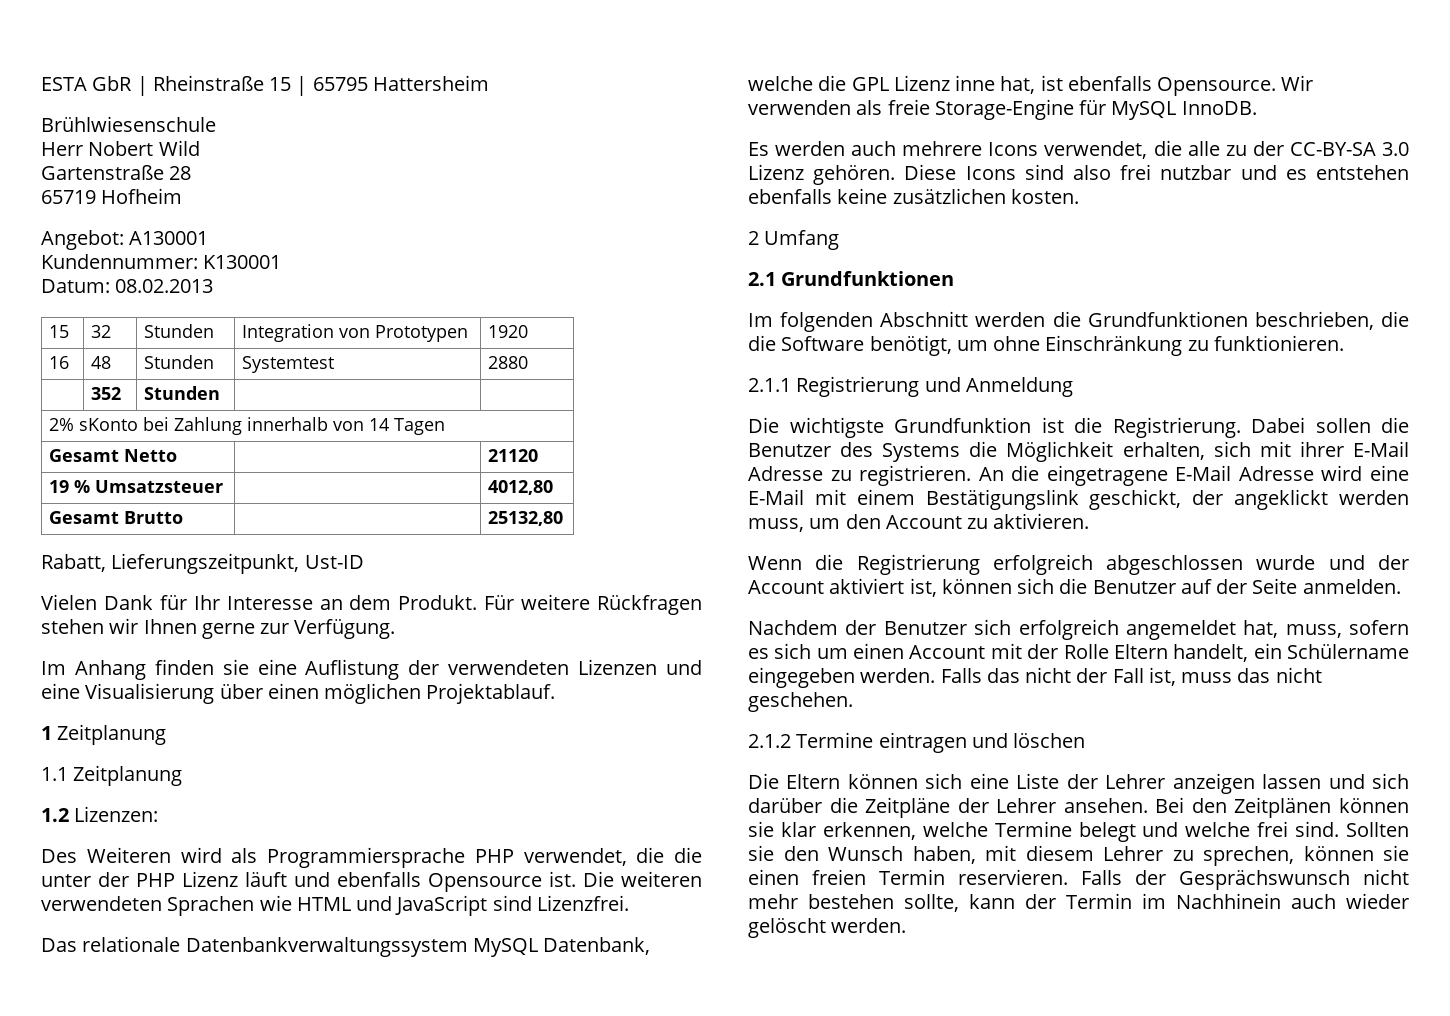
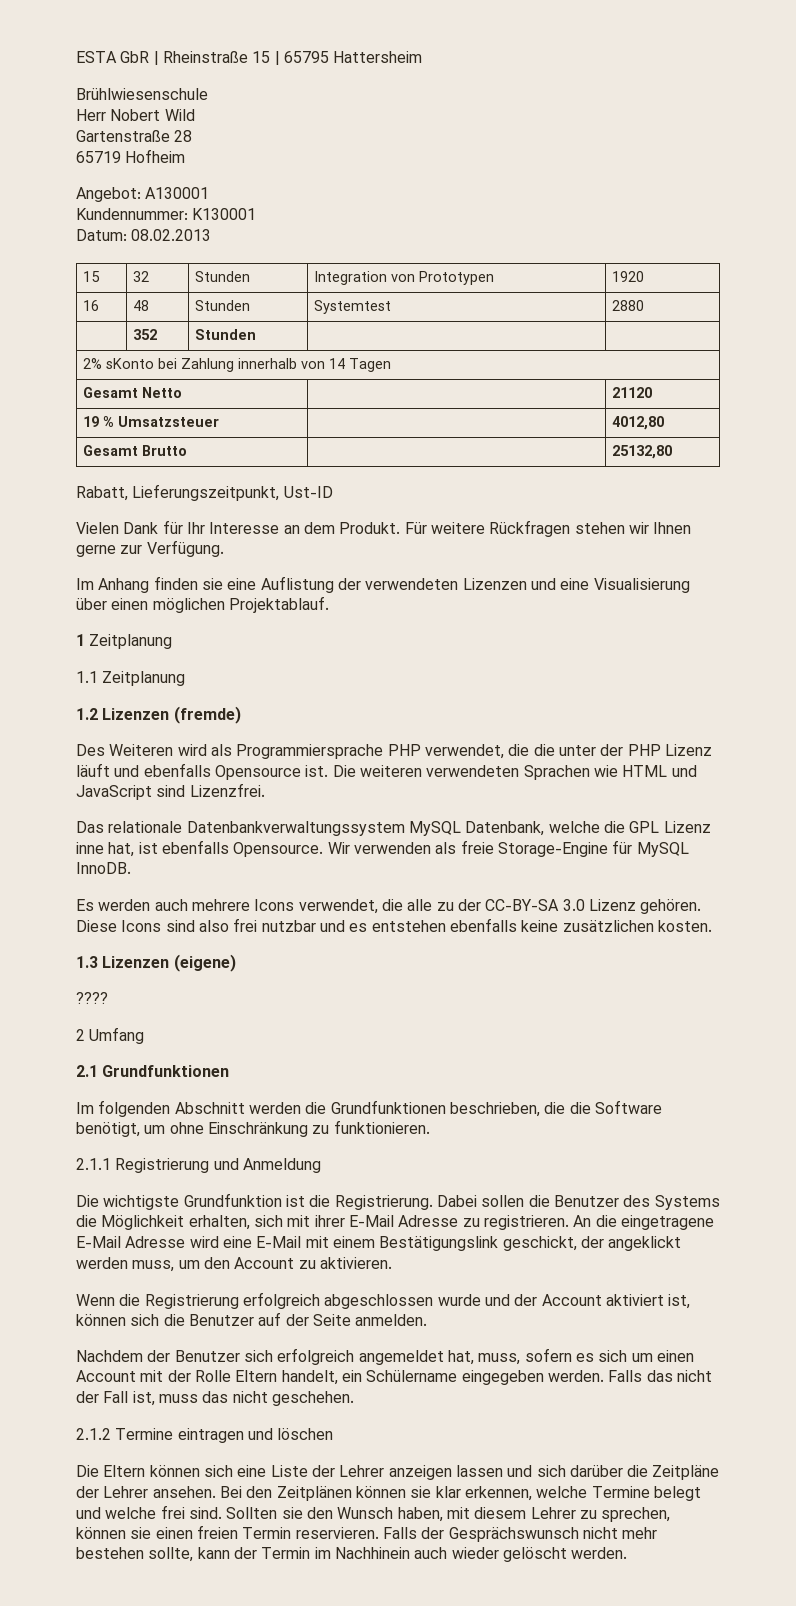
[74,806,159,822] Lizenzen: -> [102,706,241,724] Lizenzen (fremde)
(1079, 196) none -> [76,954,236,972] [76,992,108,1004] // 1.3 Lizenzen (eigene) // ????

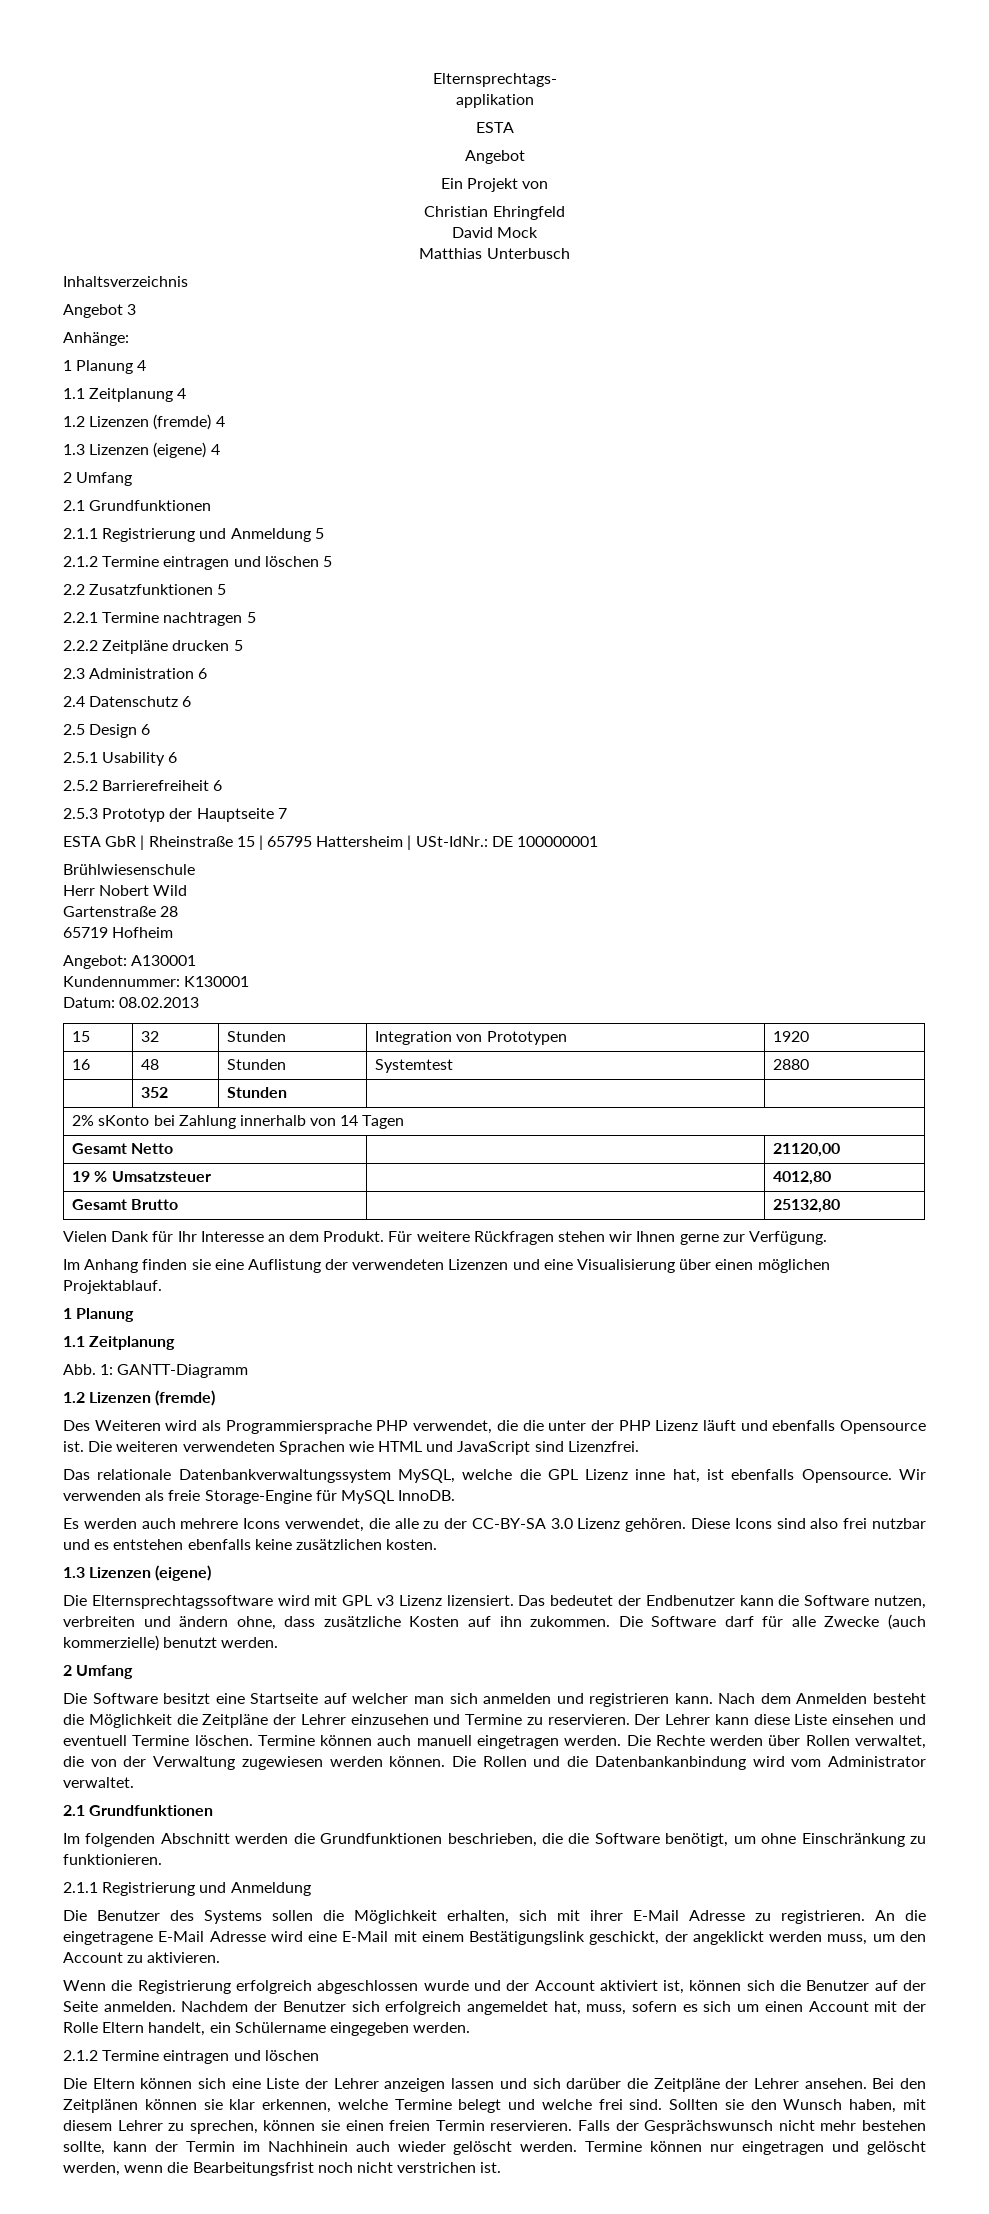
(76, 57) none -> [432,73,557,87] [455,94,534,108] [475,122,514,133] [464,150,525,164] [440,178,549,192] [424,206,565,220] [451,227,539,238] [419,248,570,259] [63,276,188,287] [63,304,137,318] [63,332,129,346] [63,360,147,374] [63,388,187,402] [63,414,225,430] [63,442,220,458] [63,472,133,486] [63,500,212,511] [63,528,324,542] [63,556,332,570] [63,584,227,595] [63,612,256,626] [63,640,243,654] [63,668,208,679] [63,696,192,707] [63,724,151,738] [63,752,178,766] [63,780,223,791] [63,808,287,822] Elternsprechtags- // applikation // ESTA // Angebot // Ein Projekt von // Christian Ehringfeld // David Mock // Matthias Unterbusch // Inhaltsverzeichnis // Angebot 3 // Anhänge: // 1 Planung 4 // 1.1 Zeitplanung 4 // 1.2 Lizenzen (fremde) 4 // 1.3 Lizenzen (eigene) 4 // 2 Umfang // 2.1 Grundfunktionen // 2.1.1 Registrierung und Anmeldung 5 // 2.1.2 Termine eintragen und löschen 5 // 2.2 Zusatzfunktionen 5 // 2.2.1 Termine nachtragen 5 // 2.2.2 Zeitpläne drucken 5 // 2.3 Administration 6 // 2.4 Datenschutz 6 // 2.5 Design 6 // 2.5.1 Usability 6 // 2.5.2 Barrierefreiheit 6 // 2.5.3 Prototyp der Hauptseite 7 //
(423, 57) none -> [407,835,599,850] | USt-IdNr.: DE 100000001
[611,387,652,398] 21120 -> [773,1143,841,1157] 21120,00
[76,484,333,501] // Rabatt, Lieferungszeitpunkt, Ust-ID -> (841, 1206) none
[89,634,173,649] [76,671,186,686] Zeitplanung // 1.1 Zeitplanung -> [76,1308,135,1322] [63,1336,176,1350] [63,1364,249,1378] Planung // 1.1 Zeitplanung // Abb. 1: GANTT-Diagramm
[408,821,545,836] MySQL Datenbank, -> [397,1469,455,1483] MySQL,
[76,992,108,1004] [76,1027,145,1044] ???? // 2 Umfang -> [63,1595,926,1609] [63,1614,926,1630] [63,1635,279,1651] [63,1665,134,1679] [63,1693,926,1707] [63,1714,926,1728] [63,1735,927,1749] [63,1756,926,1770] [63,1777,134,1788] Die Elternsprechtagssoftware wird mit GPL v3 Lizenz lizensiert. Das bedeutet der Endbenutzer kann die Software nutzen, verbreiten und ändern ohne, dass zusätzliche Kosten auf ihn zukommen. Die Software darf für alle Zwecke (auch kommerzielle) benutzt werden. // 2 Umfang // Die Software besitzt eine Startseite auf welcher man sich anmelden und registrieren kann. Nach dem Anmelden besteht die Möglichkeit die Zeitpläne der Lehrer einzusehen und Termine zu reservieren. Der Lehrer kann diese Liste einsehen und eventuell Termine löschen. Termine können auch manuell eingetragen werden. Die Rechte werden über Rollen verwaltet, die von der Verwaltung zugewiesen werden können. Die Rollen und die Datenbankanbindung wird vom Administrator verwaltet.
[103,1193,550,1210] wichtigste Grundfunktion ist die Registrierung. Dabei sollen die -> (87, 1915) none
(720, 1202) none -> [272,1910,313,1921] sollen
(428, 1320) // -> (176, 2006) none
[608,1370,712,1382] [76,1391,354,1406] Falls das nicht der Fall ist, muss das nicht geschehen. -> (471, 2027) none
(628, 1553) none -> [585,2141,926,2155] [63,2162,502,2176] Termine können nur eingetragen und gelöscht werden, wenn die Bearbeitungsfrist noch nicht verstrichen ist.

